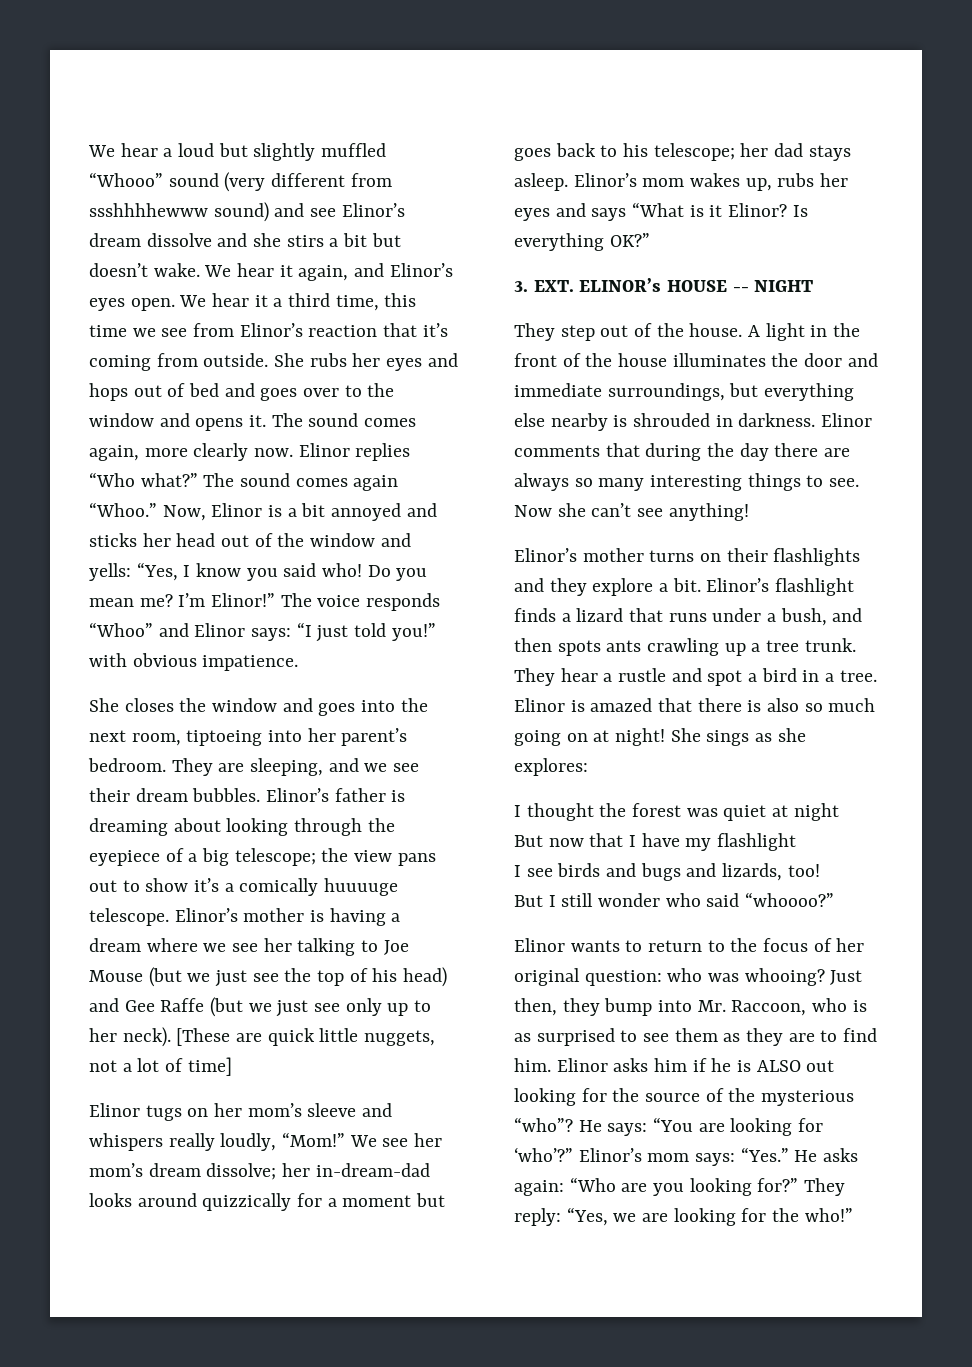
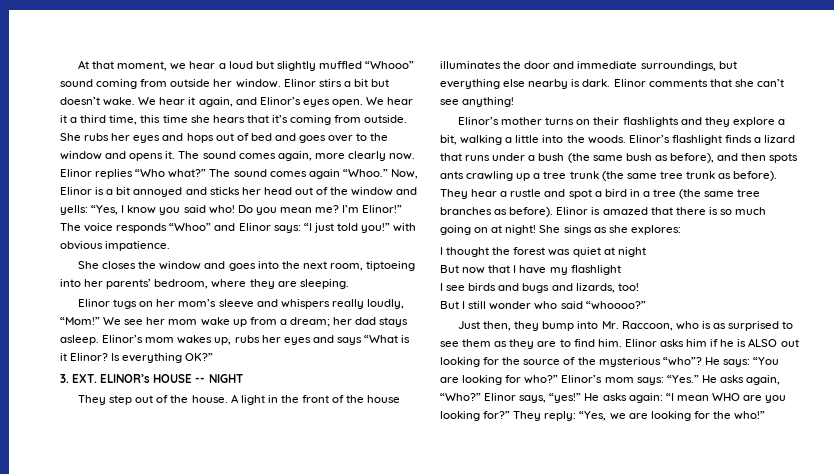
[88,145,115,157] We -> [78,60,187,71] At that moment, we
[224,172,392,192] [89,202,405,222] [89,233,282,247] (very different from ssshhhhewww sound) and see Elinor’s dream dissolve and she -> [96,79,316,89] coming from outside her window. Elinor
[132,323,378,337] we see from Elinor’s reaction -> [190,115,245,123] she hears
[341,728,408,746] [88,758,420,776] [89,788,406,802] [89,818,395,836] [89,848,436,866] [89,878,399,896] [89,908,401,926] [89,938,409,956] [89,967,448,987] [89,997,432,1017] [89,1027,436,1047] [89,1057,232,1076] parent’s bedroom. They are sleeping, and we see their dream bubbles. Elinor’s father is dreaming about looking through the eyepiece of a big telescope; the view pans out to show it’s a comically huuuuge telescope. Elinor’s mother is having a dream where we see her talking to Joe Mouse (but we just see the top of his head) and Gee Raffe (but we just see only up to her neck). [These are quick little nuggets, not a lot of time] -> [106,279,349,289] parents’ bedroom, where they are sleeping.
[89,1163,430,1180] [89,1193,446,1211] [514,143,735,161] mom’s dream dissolve; her in-dream-dad looks around quizzically for a moment but goes back to his telescope; -> [168,317,330,327] mom wake up from a dream;
[633,413,873,427] [514,443,851,461] [514,473,860,491] [514,505,552,517] shrouded in darkness. Elinor comments that during the day there are always so many interesting things to see. Now -> [582,79,732,87] dark. Elinor comments that
[672,578,701,592] bit. -> [440,135,626,145] bit, walking a little into the woods.
[780,608,827,626] bush, -> [538,153,714,163] bush (the same bush as before),
[804,638,856,652] trunk. -> [569,171,778,181] trunk (the same tree trunk as before).
[839,670,877,682] tree. -> [653,189,761,199] [440,207,554,217] tree (the same tree branches as before).
[767,698,800,712] also -> (718, 211) none
[514,938,865,952] [514,968,825,986] Elinor wants to return to the focus of her original question: who was whooing? -> (646, 305) none
[514,1147,573,1162] ‘who’?” -> [524,375,559,384] who?”
[514,1177,616,1196] again: “Who -> [746,375,781,385] [440,393,740,403] again, “Who?” Elinor says, “yes!” He asks again: “I mean WHO

